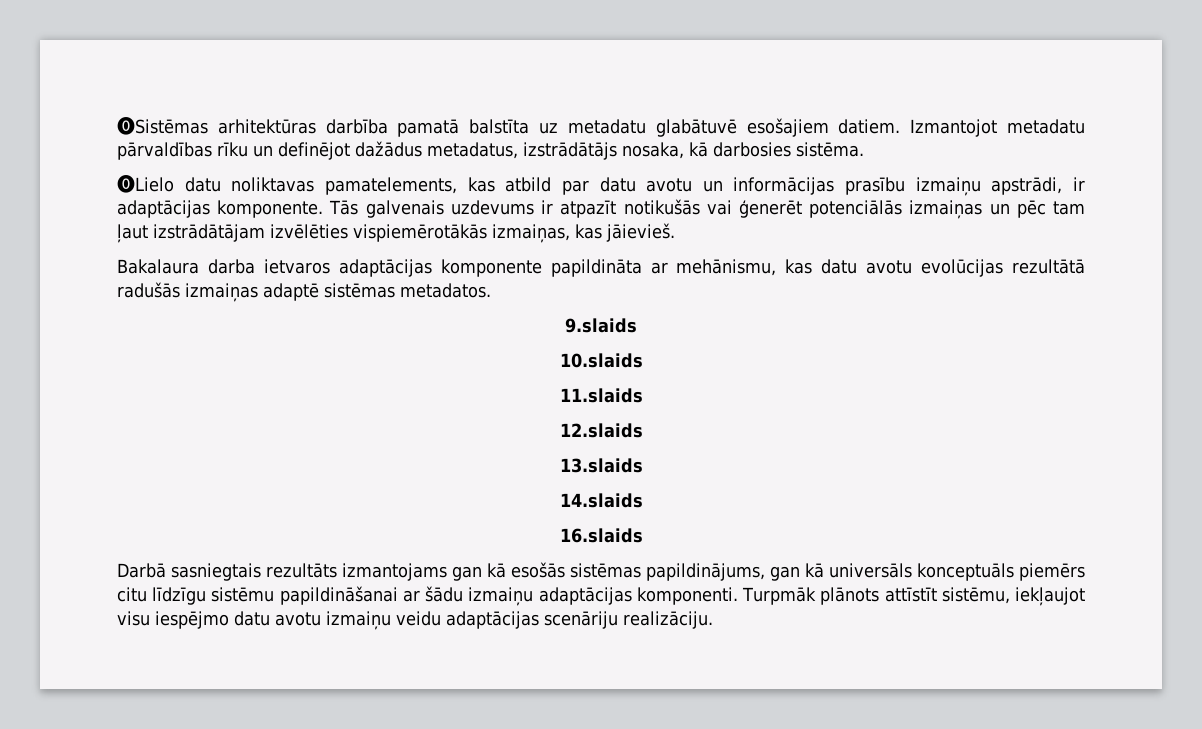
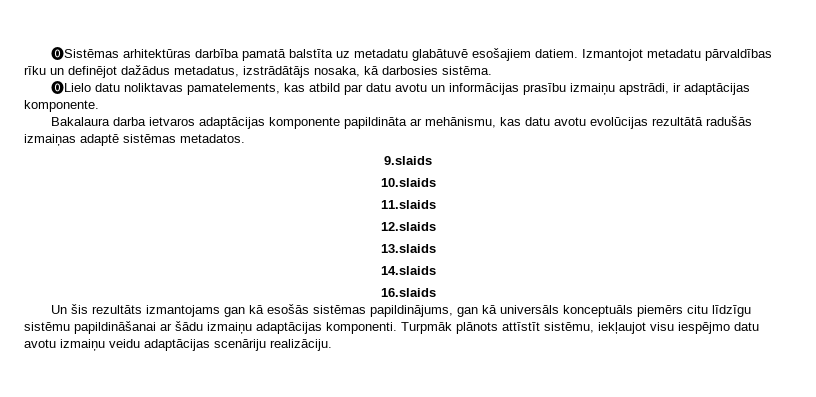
[329,199,1085,219] [117,223,675,243] Tās galvenais uzdevums ir atpazīt notikušās vai ģenerēt potenciālās izmaiņas un pēc tam ļaut izstrādātājam izvēlēties vispiemērotākās izmaiņas, kas jāievieš. -> (99, 106) none
[117,563,261,581] Darbā sasniegtais -> [50,304,88,314] Un šis

